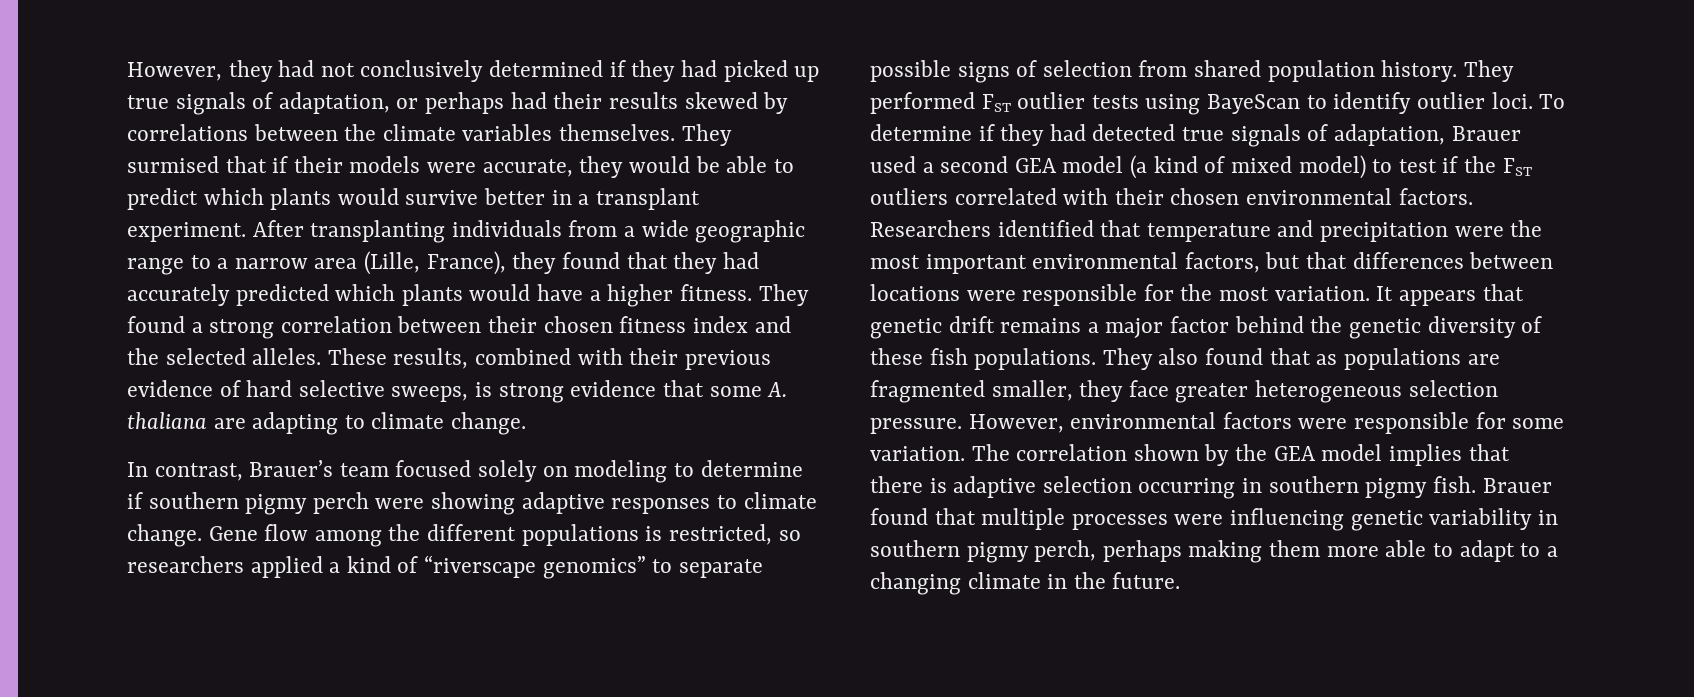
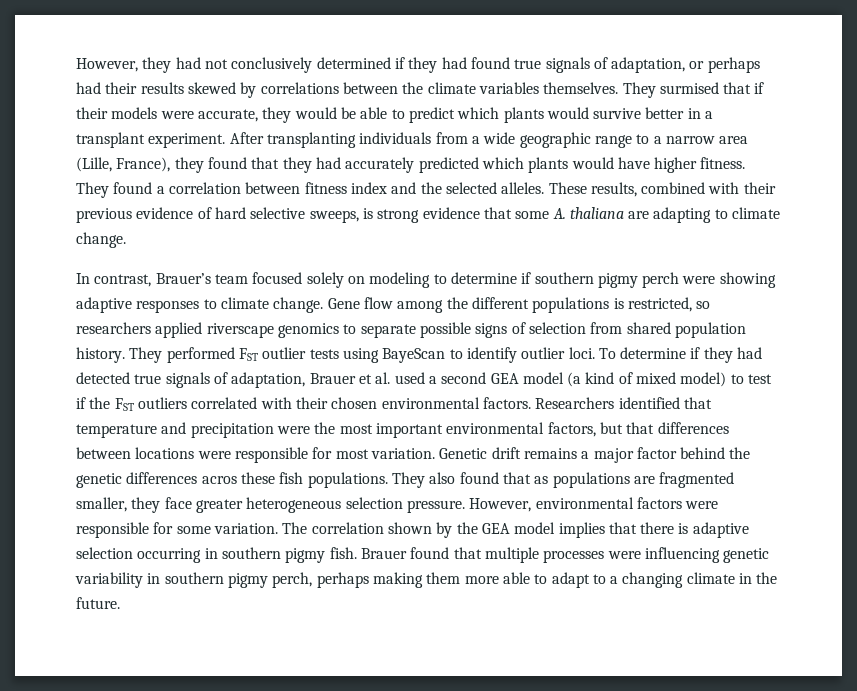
[723,60,820,82] picked up -> [470,57,510,69] found
[589,290,601,301] a -> (650, 163) none
[209,319,275,339] strong -> (165, 190) none
[488,316,613,333] their chosen -> (301, 188) none
[329,555,646,579] a kind of “riverscape genomics” -> [206,323,339,338] riverscape genomics
(1521, 133) none -> [358,372,391,384] et al.
[1180,284,1213,301] the -> (333, 453) none
[1376,284,1524,306] [870,318,942,339] It appears that genetic -> [439,448,488,459] Genetic
[1427,316,1543,338] diversity of -> [126,472,237,484] differences acros

